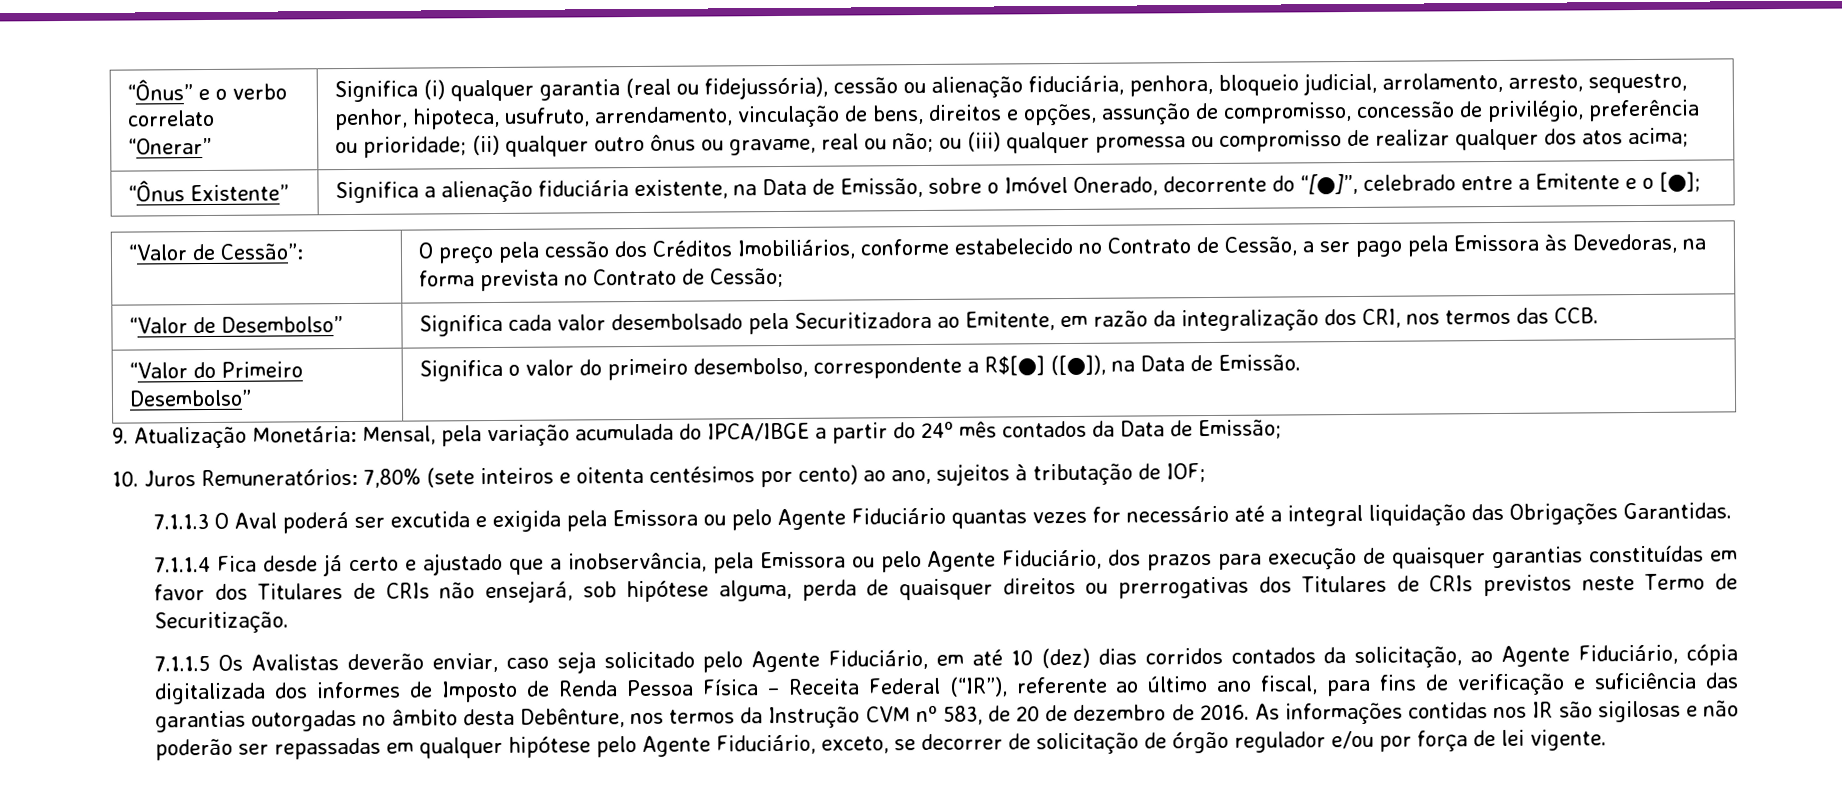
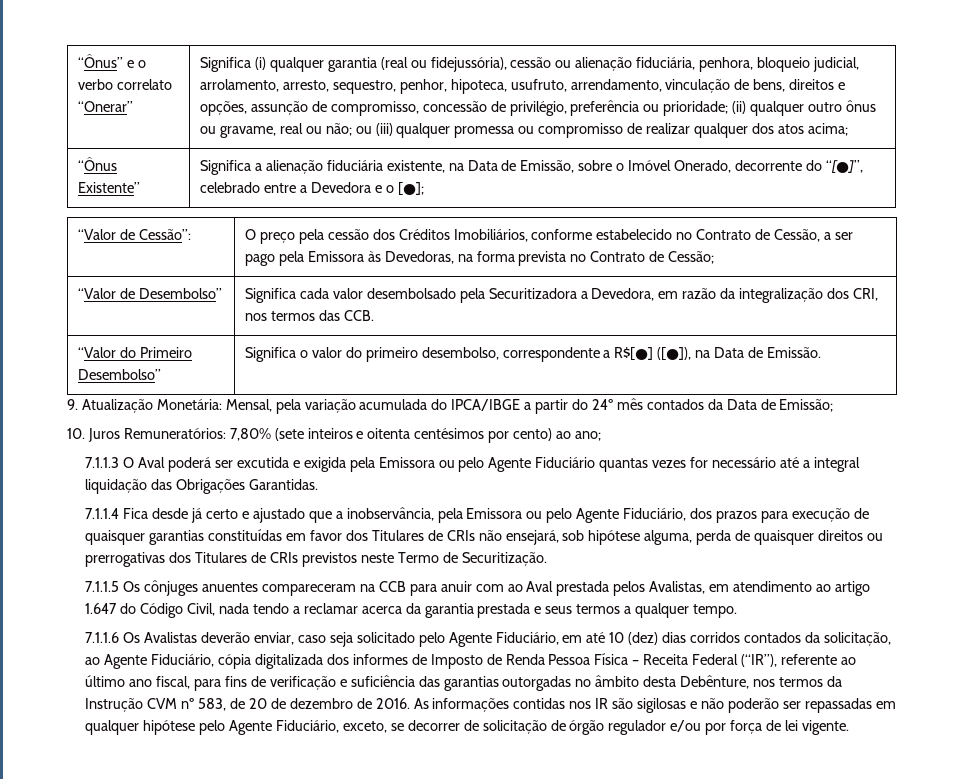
[1534,173,1620,190] Emitente -> [310,182,371,193] Devedora
[936,311,1055,331] ao Emitente, -> [580,288,655,301] a Devedora,
[891,463,1206,486] ano, sujeitos à tributação de IOF; -> [574,431,601,441] ano;
(244, 662) none -> [144,580,870,596] [85,603,737,618] [85,632,141,643] cônjuges anuentes compareceram na CCB para anuir com ao Aval prestada pelos Avalistas, em atendimento ao artigo 1.647 do Código Civil, nada tendo a reclamar acerca da garantia prestada e seus termos a qualquer tempo. // 7.1.1.6 Os

